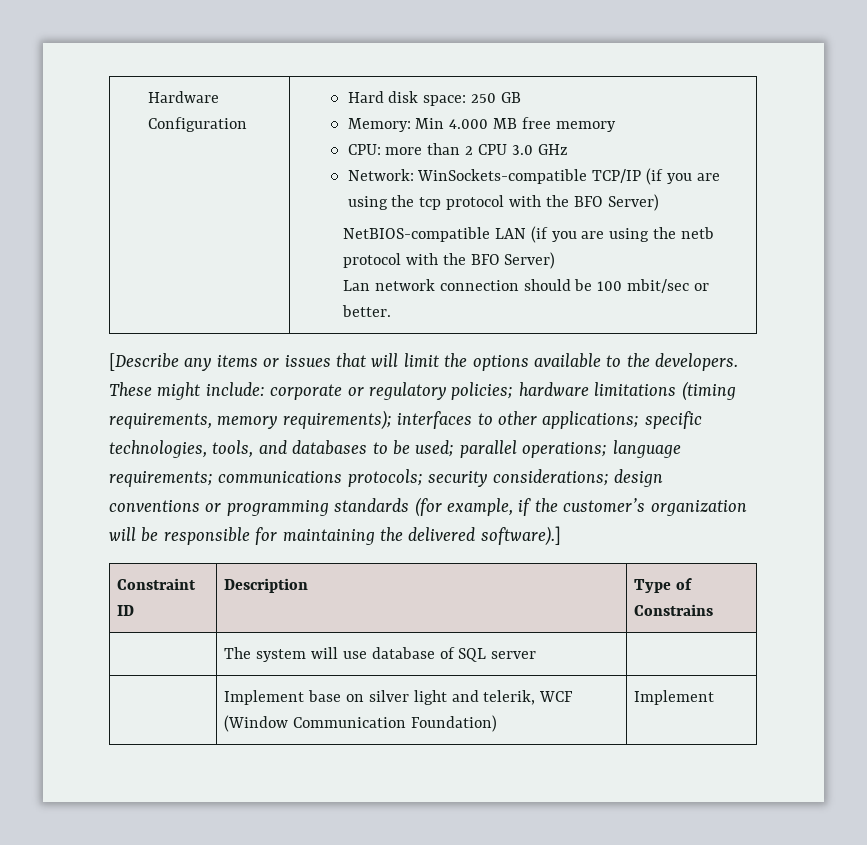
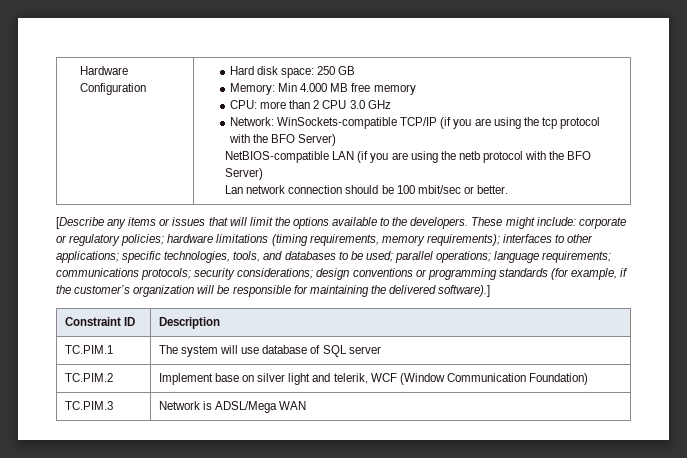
[634,578,693,593] [634,604,714,616] | Type of Constrains // -> [64,345,113,354] // TC.PIM.1
(537, 655) | // -> [64,373,113,382] // TC.PIM.2
[634,690,715,705] | Implement -> [64,401,113,410] [158,401,307,413] // TC.PIM.3 | Network is ADSL/Mega WAN

